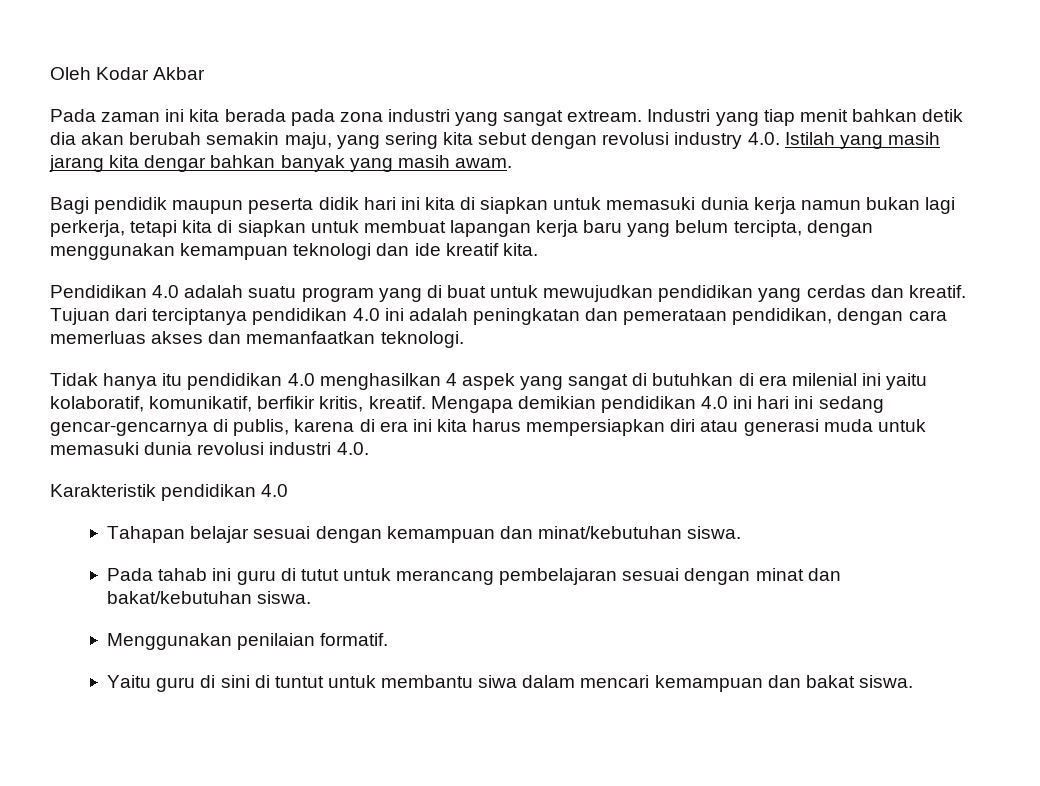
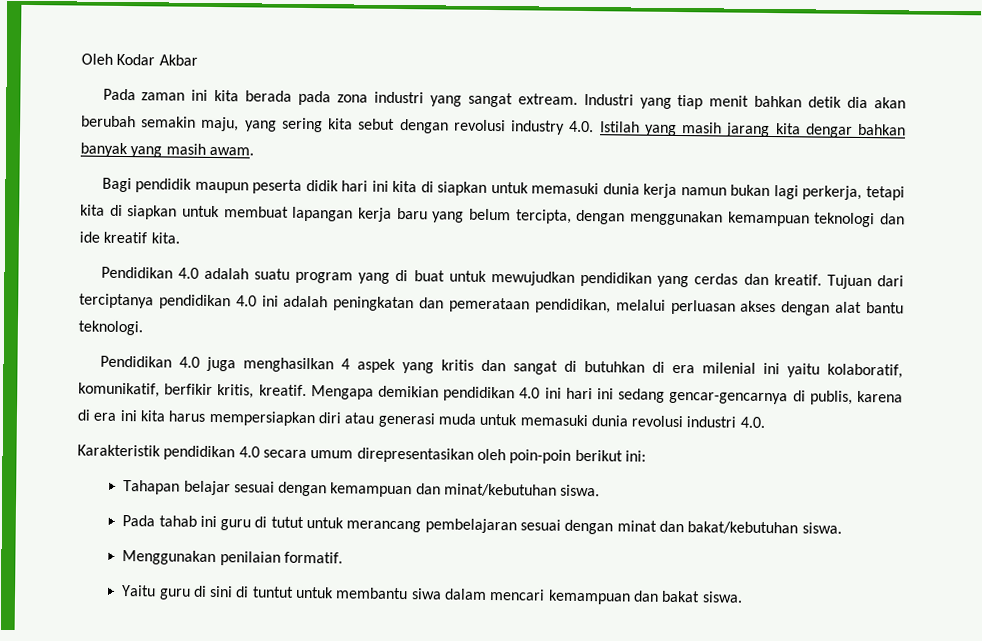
[837,308,947,325] [50,331,464,348] [50,373,315,390] dengan cara memerluas akses dan memanfaatkan teknologi. // Tidak hanya itu pendidikan 4.0 -> [615,299,905,316] [78,320,143,336] [99,355,236,372] melalui perluasan akses dengan alat bantu teknologi. // Pendidikan 4.0 juga
(564, 383) none -> [440,359,506,372] kritis dan
(289, 490) none -> [262,447,646,464] secara umum direpresentasikan oleh poin-poin berikut ini:

